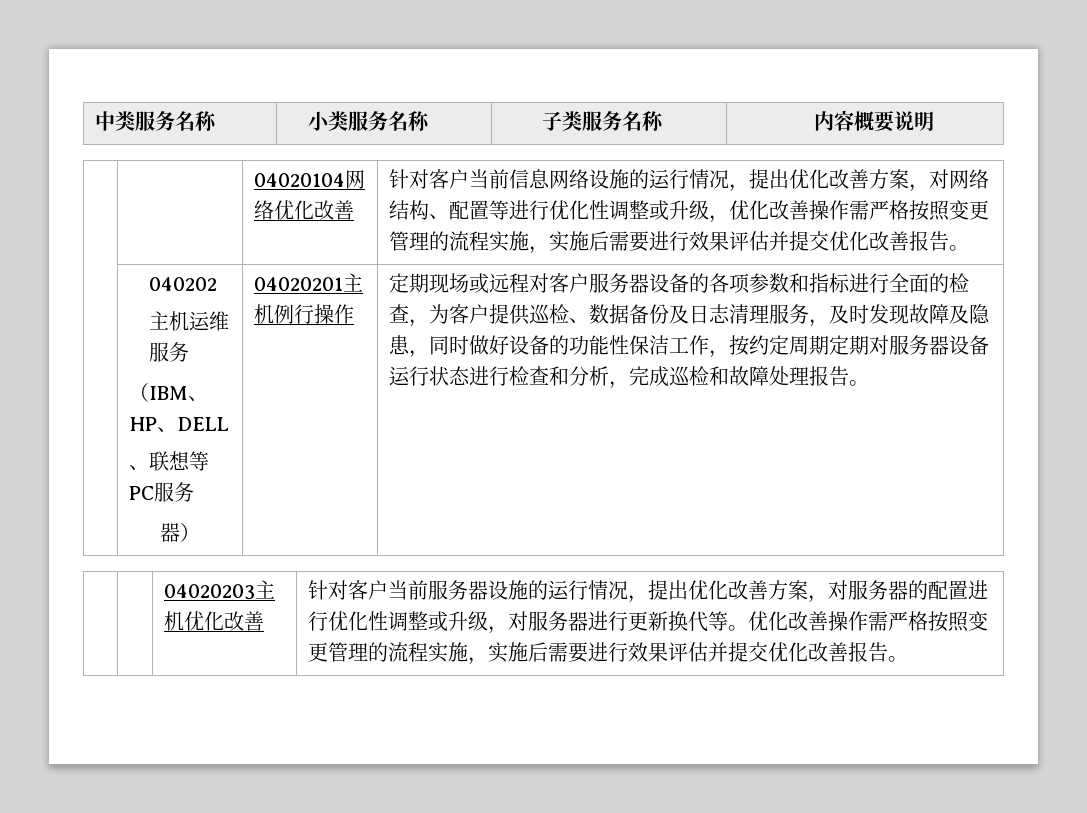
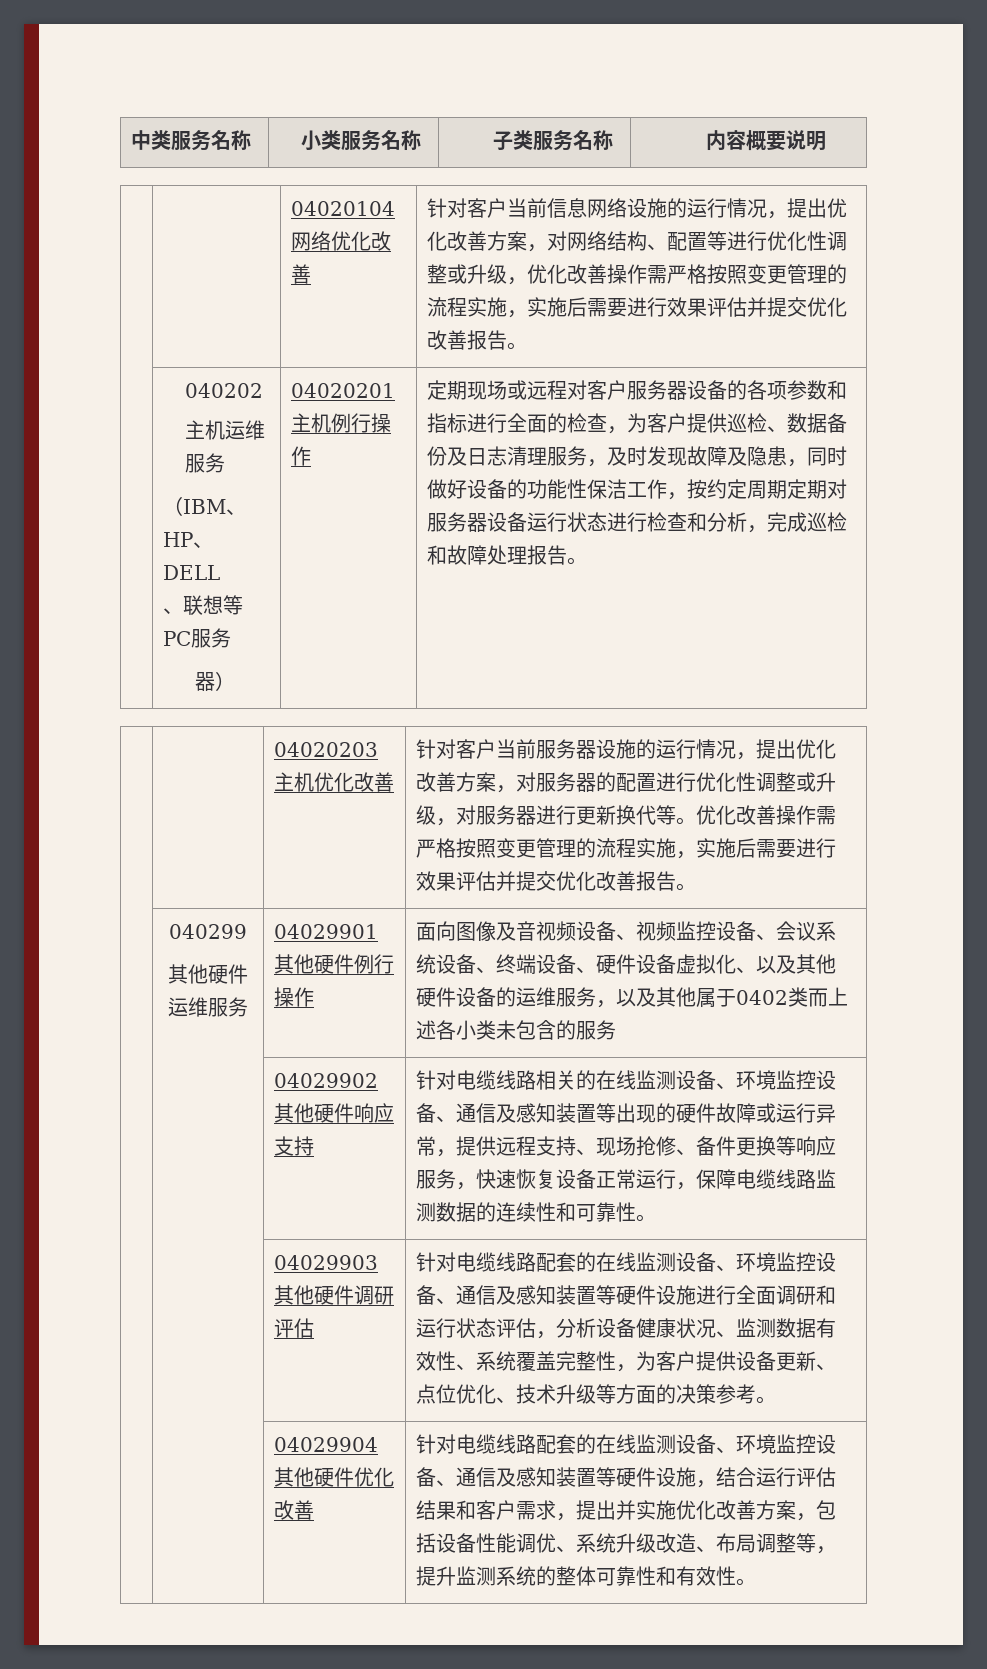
(909, 659) none -> [169,924,247,939] [168,964,248,984] [168,997,248,1017] [274,924,379,939] [274,954,395,974] [274,987,315,1007] [416,921,837,941] [416,954,837,974] [416,987,849,1008] [416,1020,617,1040] [274,1073,379,1088] [274,1103,395,1123] [274,1136,315,1156] [416,1070,837,1090] [416,1103,837,1123] [416,1136,837,1157] [416,1169,837,1190] [416,1202,657,1222] [274,1255,379,1270] [274,1285,395,1305] [274,1318,315,1338] [416,1252,837,1272] [416,1285,837,1305] [416,1318,837,1339] [416,1351,837,1372] [416,1384,777,1404] [274,1437,379,1452] [274,1467,395,1487] [274,1500,315,1520] [416,1434,837,1454] [416,1467,837,1488] [416,1500,837,1521] [416,1533,837,1554] [416,1566,757,1586] // | 040299 // 其他硬件运维服务 | 04029901其他硬件例行操作 | 面向图像及音视频设备、视频监控设备、会议系统设备、终端设备、硬件设备虚拟化、以及其他硬件设备的运维服务，以及其他属于0402类而上述各小类未包含的服务 // | | 04029902其他硬件响应支持 | 针对电缆线路相关的在线监测设备、环境监控设备、通信及感知装置等出现的硬件故障或运行异常，提供远程支持、现场抢修、备件更换等响应服务，快速恢复设备正常运行，保障电缆线路监测数据的连续性和可靠性。 // | | 04029903其他硬件调研评估 | 针对电缆线路配套的在线监测设备、环境监控设备、通信及感知装置等硬件设施进行全面调研和运行状态评估，分析设备健康状况、监测数据有效性、系统覆盖完整性，为客户提供设备更新、点位优化、技术升级等方面的决策参考。 // | | 04029904其他硬件优化改善 | 针对电缆线路配套的在线监测设备、环境监控设备、通信及感知装置等硬件设施，结合运行评估结果和客户需求，提出并实施优化改善方案，包括设备性能调优、系统升级改造、布局调整等，提升监测系统的整体可靠性和有效性。

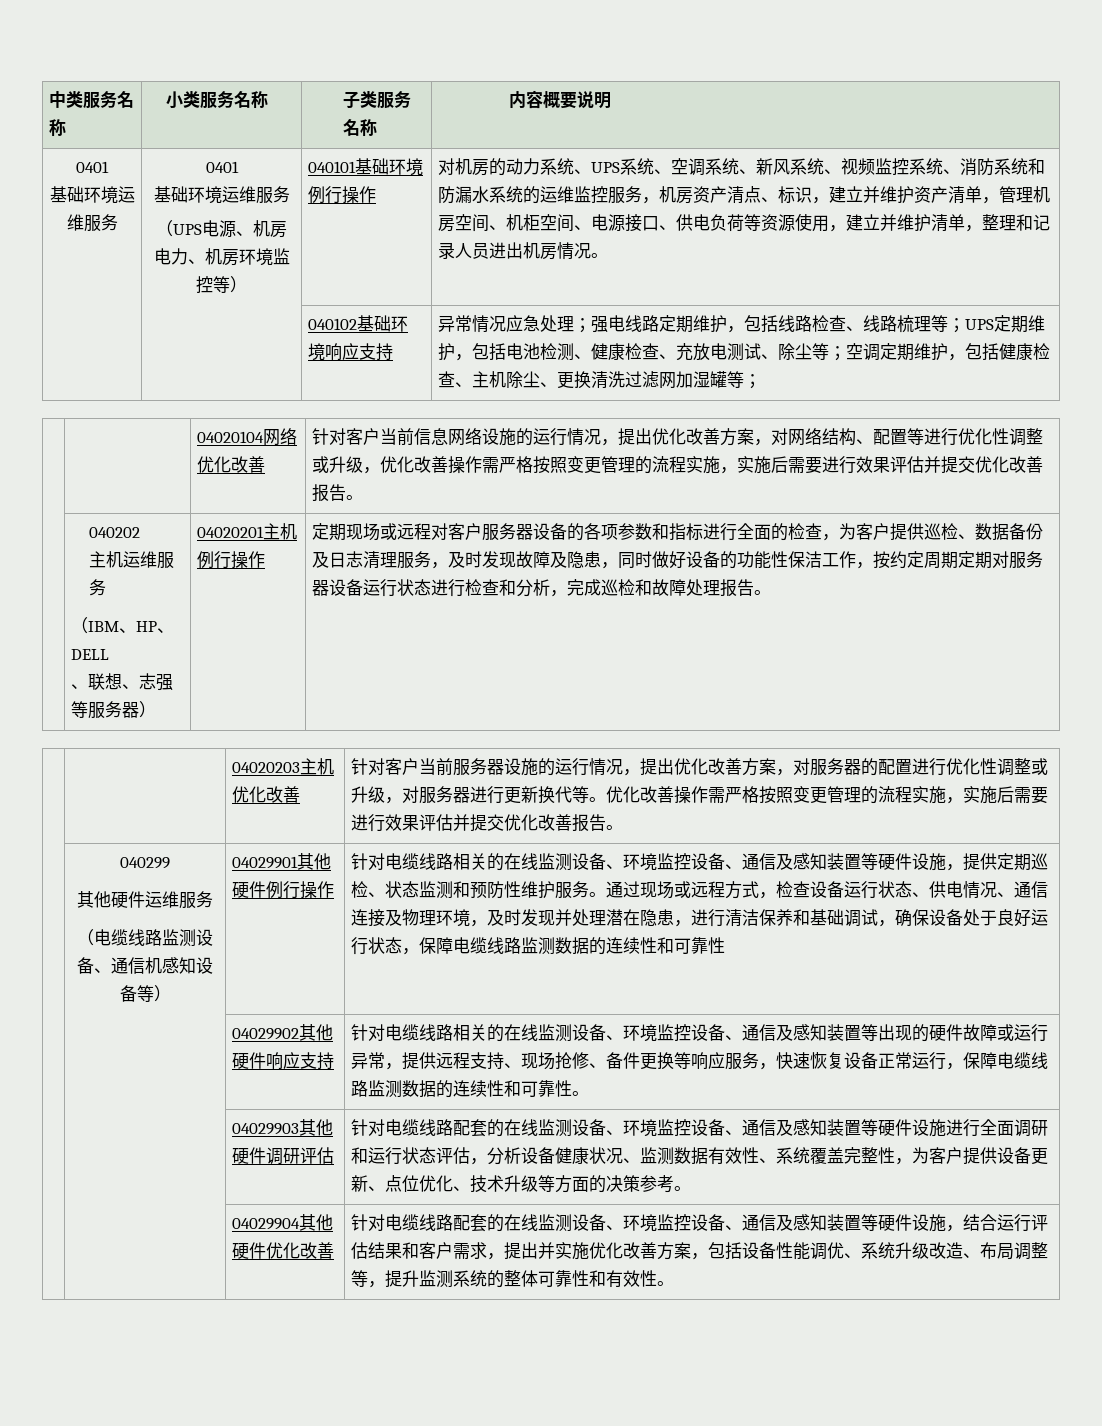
(826, 141) none -> [76,161,109,173] [49,186,135,204] [66,214,118,232] [205,161,239,173] [153,186,290,204] [156,220,287,238] [153,248,290,266] [196,276,247,294] [308,158,424,176] [308,186,377,204] [438,158,1046,176] [438,186,1051,204] [438,213,1051,232] [438,242,609,260] [308,315,409,332] [308,343,394,361] [438,315,1046,333] [438,343,1051,361] [438,371,762,389] // 0401 // 基础环境运维服务 | 0401 // 基础环境运维服务 // （UPS电源、机房电力、机房环境监控等） | 040101基础环境例行操作 | 对机房的动力系统、UPS系统、空调系统、新风系统、视频监控系统、消防系统和防漏水系统的运维监控服务，机房资产清点、标识，建立并维护资产清单，管理机房空间、机柜空间、电源接口、供电负荷等资源使用，建立并维护清单，整理和记录人员进出机房情况。 // | | 040102基础环境响应支持 | 异常情况应急处理；强电线路定期维护，包括线路检查、线路梳理等；UPS定期维护，包括电池检测、健康检查、充放电测试、除尘等；空调定期维护，包括健康检查、主机除尘、更换清洗过滤网加湿罐等；
[223,595,244,615] [163,628,232,648] 等PC服务 // -> [122,673,174,691] [71,701,123,719] 、志强等服务
(248, 1007) none -> [77,929,213,947] [77,957,213,974] [119,985,171,1002] // （电缆线路监测设备、通信机感知设备等）
[416,921,837,941] [416,954,837,974] [416,987,849,1008] [416,1020,617,1040] 面向图像及音视频设备、视频监控设备、会议系统设备、终端设备、硬件设备虚拟化、以及其他硬件设备的运维服务，以及其他属于0402类而上述各小类未包含的服务 -> [351,853,1049,871] [351,881,1049,899] [351,909,1049,927] [351,937,726,955] 针对电缆线路相关的在线监测设备、环境监控设备、通信及感知装置等硬件设施，提供定期巡检、状态监测和预防性维护服务。通过现场或远程方式，检查设备运行状态、供电情况、通信连接及物理环境，及时发现并处理潜在隐患，进行清洁保养和基础调试，确保设备处于良好运行状态，保障电缆线路监测数据的连续性和可靠性

